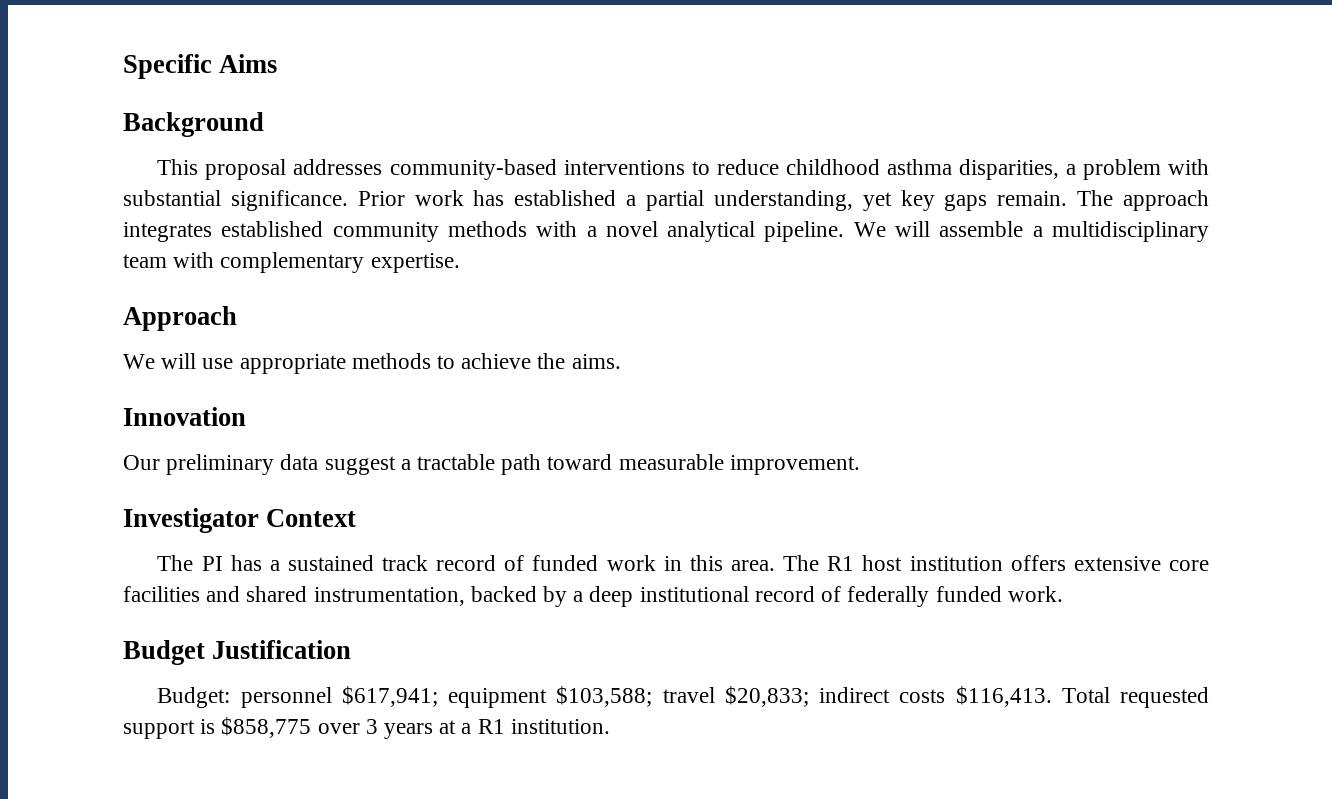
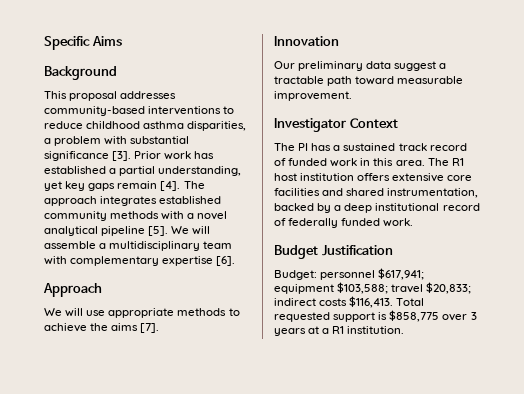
[230,190,348,211] significance. -> [44,151,132,161] significance [3].
[997,191,1068,206] remain. -> [117,181,181,191] remain [4].
[764,221,845,242] pipeline. -> [101,226,169,236] pipeline [5].
[370,253,460,273] expertise. -> [162,256,236,266] expertise [6].
[571,354,621,369] aims. -> [111,323,160,333] aims [7].

